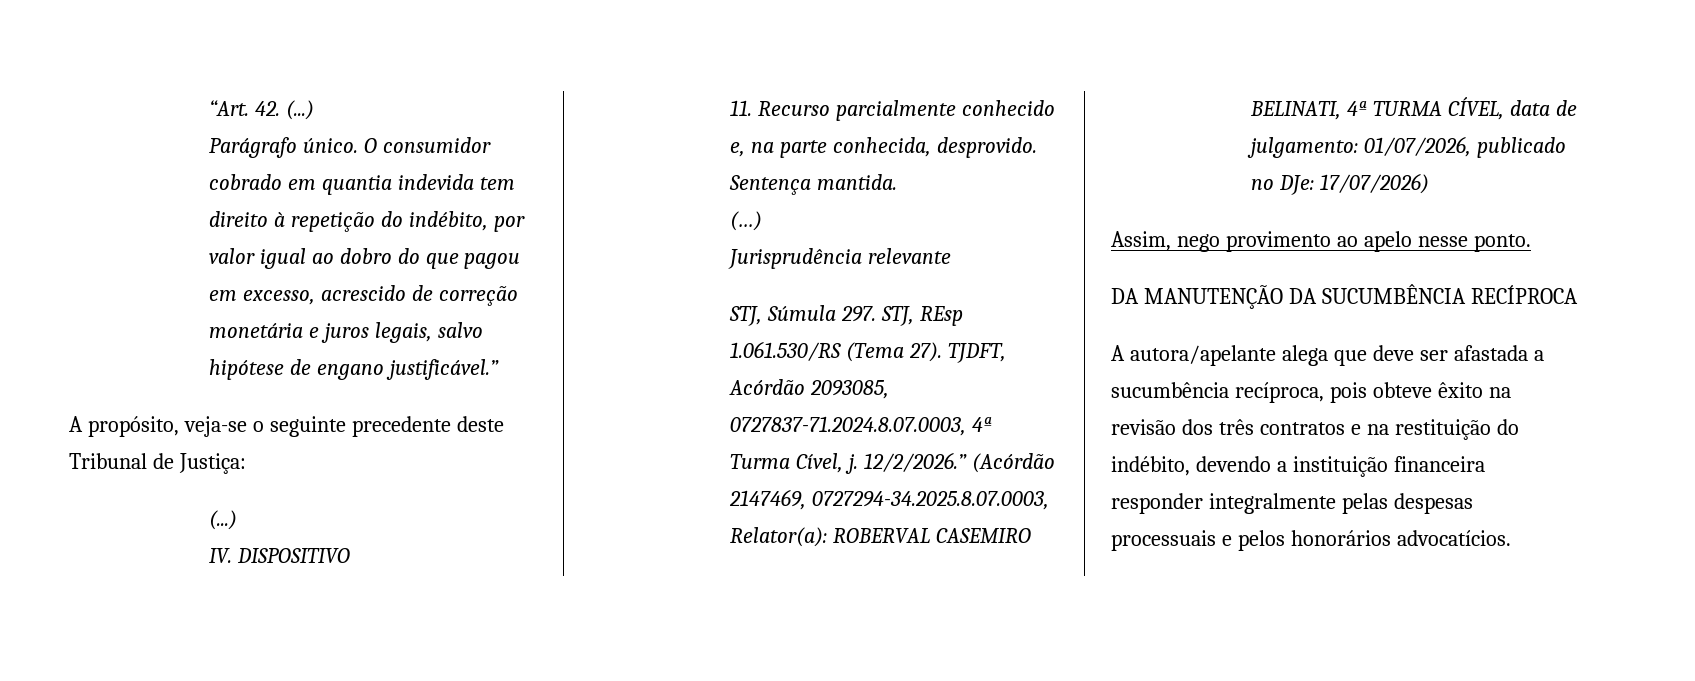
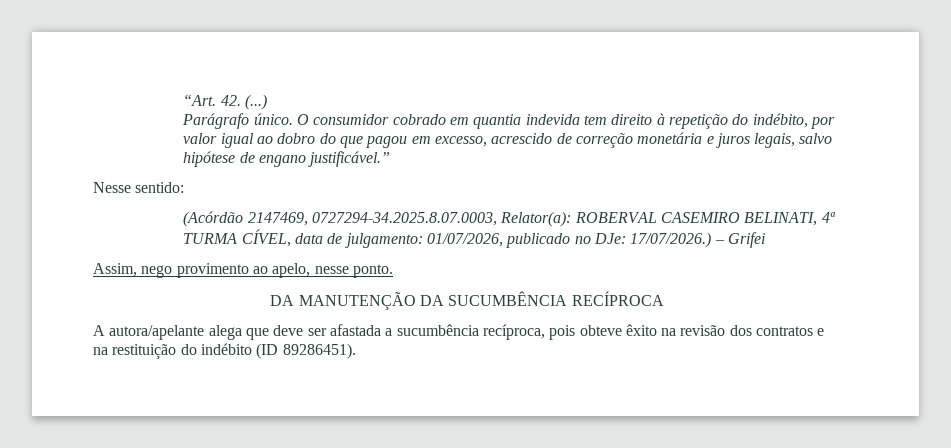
[69,416,504,437] [69,453,246,474] [208,510,237,530] [208,548,350,563] [729,100,1055,121] [729,137,1037,158] [728,174,897,195] [729,211,762,231] [727,248,951,269] [728,305,963,326] [729,341,1006,363] [728,379,889,399] [729,416,992,436] [729,452,967,474] A propósito, veja-se o seguinte precedente deste Tribunal de Justiça: // (...) // IV. DISPOSITIVO // 11. Recurso parcialmente conhecido e, na parte conhecida, desprovido. Sentença mantida. // (…) // Jurisprudência relevante // STJ, Súmula 297. STJ, REsp 1.061.530/RS (Tema 27). TJDFT, Acórdão 2093085, 0727837-71.2024.8.07.0003, 4ª Turma Cível, j. 12/2/2026.” -> [93,182,185,193] Nesse sentido: //
[1319,173,1429,194] 17/07/2026) -> [630,232,765,248] 17/07/2026.) – Grifei
[1363,231,1412,252] apelo -> [272,263,311,278] apelo,
[1218,419,1254,435] três -> (752, 330) none
[1111,456,1485,477] [1111,493,1473,514] [1111,530,1511,551] indébito, devendo a instituição financeira responder integralmente pelas despesas processuais e pelos honorários advocatícios. -> [200,343,356,359] indébito (ID 89286451).

